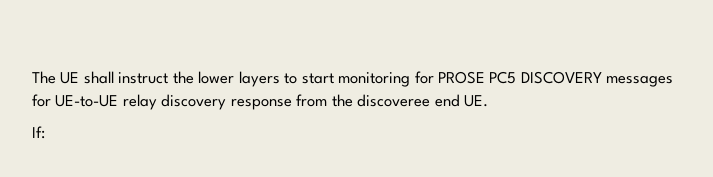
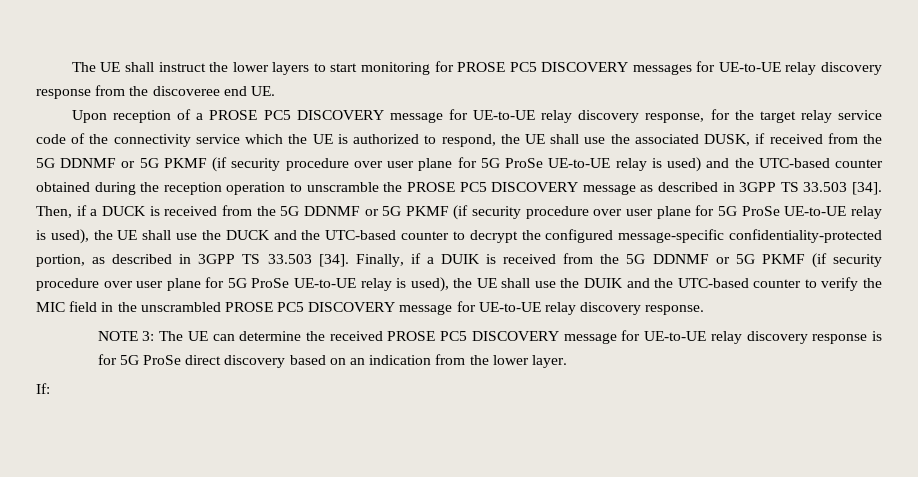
(489, 101) none -> [71,109,883,123] [36,133,883,147] [36,157,883,172] [36,182,882,195] [36,205,883,220] [36,229,882,244] [36,253,883,268] [36,277,883,292] [36,301,705,315] [97,330,882,344] [97,354,567,368] // Upon reception of a PROSE PC5 DISCOVERY message for UE-to-UE relay discovery response, for the target relay service code of the connectivity service which the UE is authorized to respond, the UE shall use the associated DUSK, if received from the 5G DDNMF or 5G PKMF (if security procedure over user plane for 5G ProSe UE-to-UE relay is used) and the UTC-based counter obtained during the reception operation to unscramble the PROSE PC5 DISCOVERY message as described in 3GPP TS 33.503 [34]. Then, if a DUCK is received from the 5G DDNMF or 5G PKMF (if security procedure over user plane for 5G ProSe UE-to-UE relay is used), the UE shall use the DUCK and the UTC-based counter to decrypt the configured message-specific confidentiality-protected portion, as described in 3GPP TS 33.503 [34]. Finally, if a DUIK is received from the 5G DDNMF or 5G PKMF (if security procedure over user plane for 5G ProSe UE-to-UE relay is used), the UE shall use the DUIK and the UTC-based counter to verify the MIC field in the unscrambled PROSE PC5 DISCOVERY message for UE-to-UE relay discovery response. // NOTE 3: The UE can determine the received PROSE PC5 DISCOVERY message for UE-to-UE relay discovery response is for 5G ProSe direct discovery based on an indication from the lower layer.

